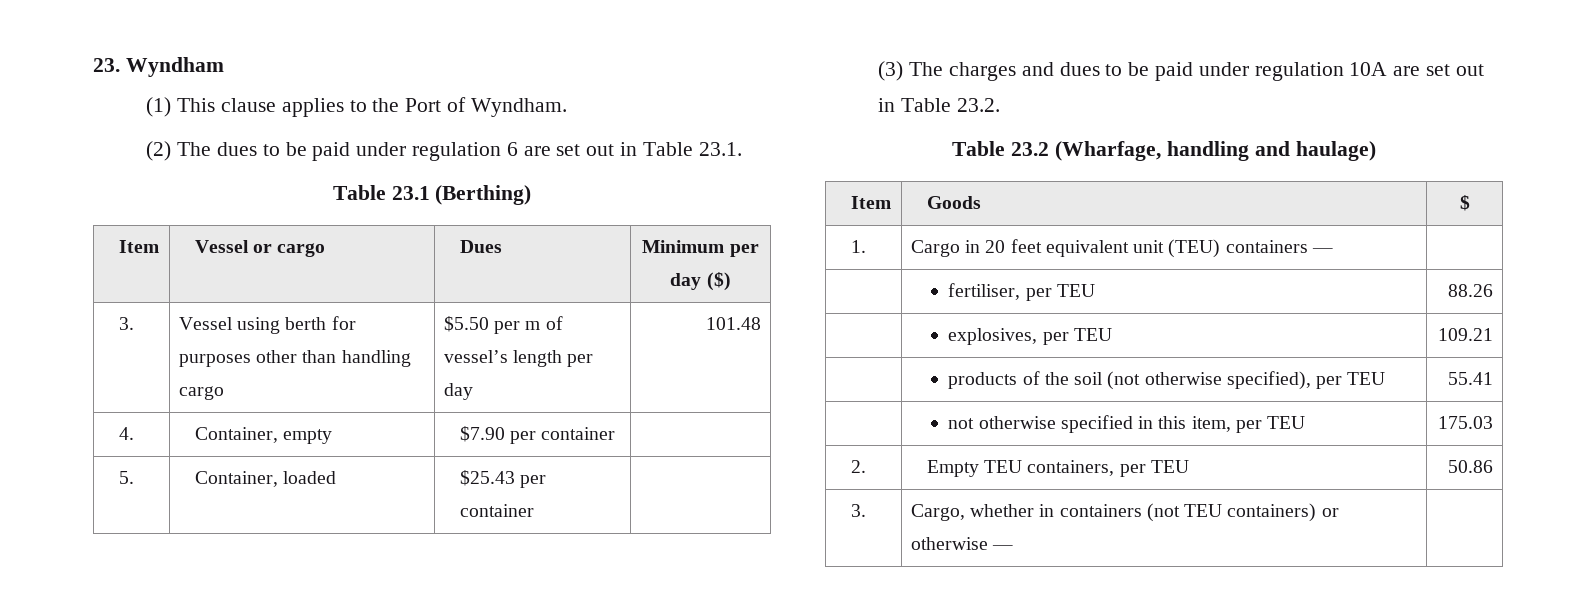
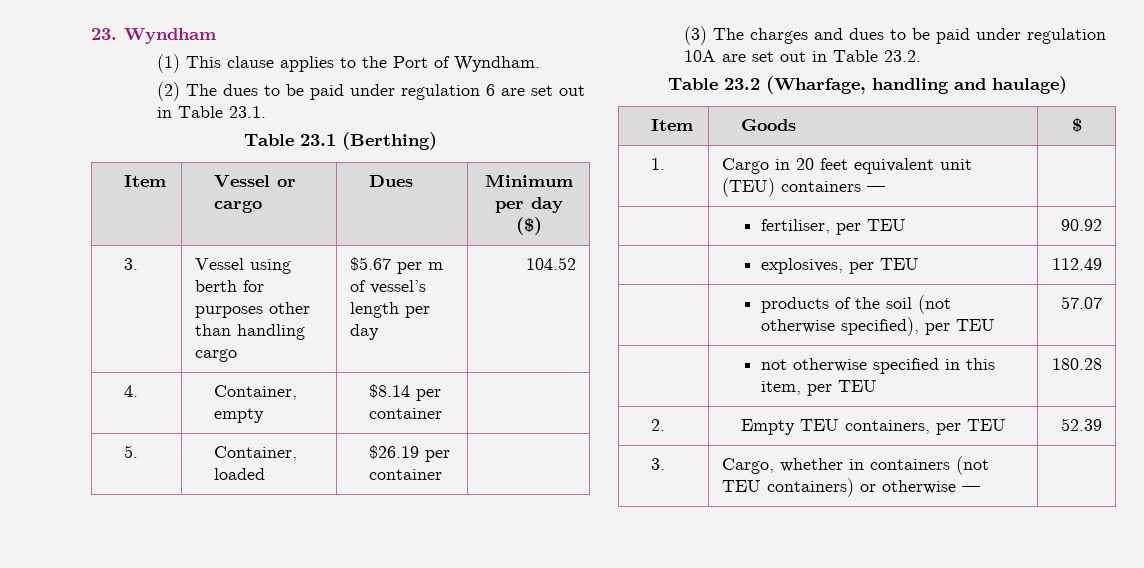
[443,316,489,332] $5.50 -> [349,257,391,271] $5.67
[706,317,762,330] 101.48 -> [526,257,577,270] 104.52
[459,426,505,442] $7.90 -> [369,384,411,398] $8.14
[459,470,515,486] $25.43 -> [369,445,420,459] $26.19
[1448,284,1494,297] 88.26 -> [1061,219,1103,231] 90.92
[1438,328,1494,341] 109.21 -> [1052,258,1103,270] 112.49
[1448,372,1494,385] 55.41 -> [1061,296,1103,309] 57.07
[1438,416,1494,429] 175.03 -> [1052,358,1103,370] 180.28
[1448,460,1494,473] 50.86 -> [1061,418,1103,431] 52.39

